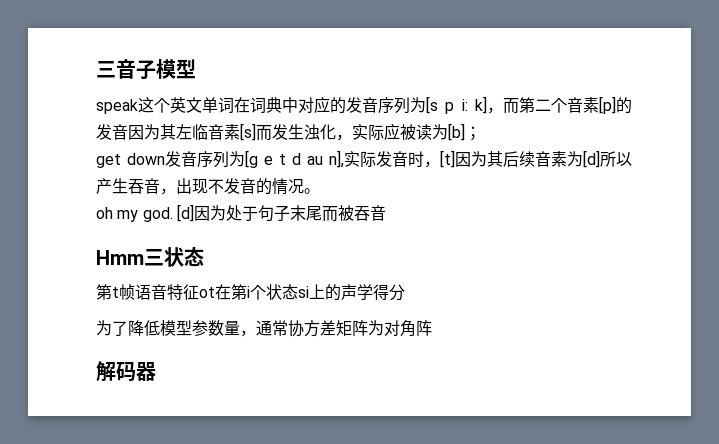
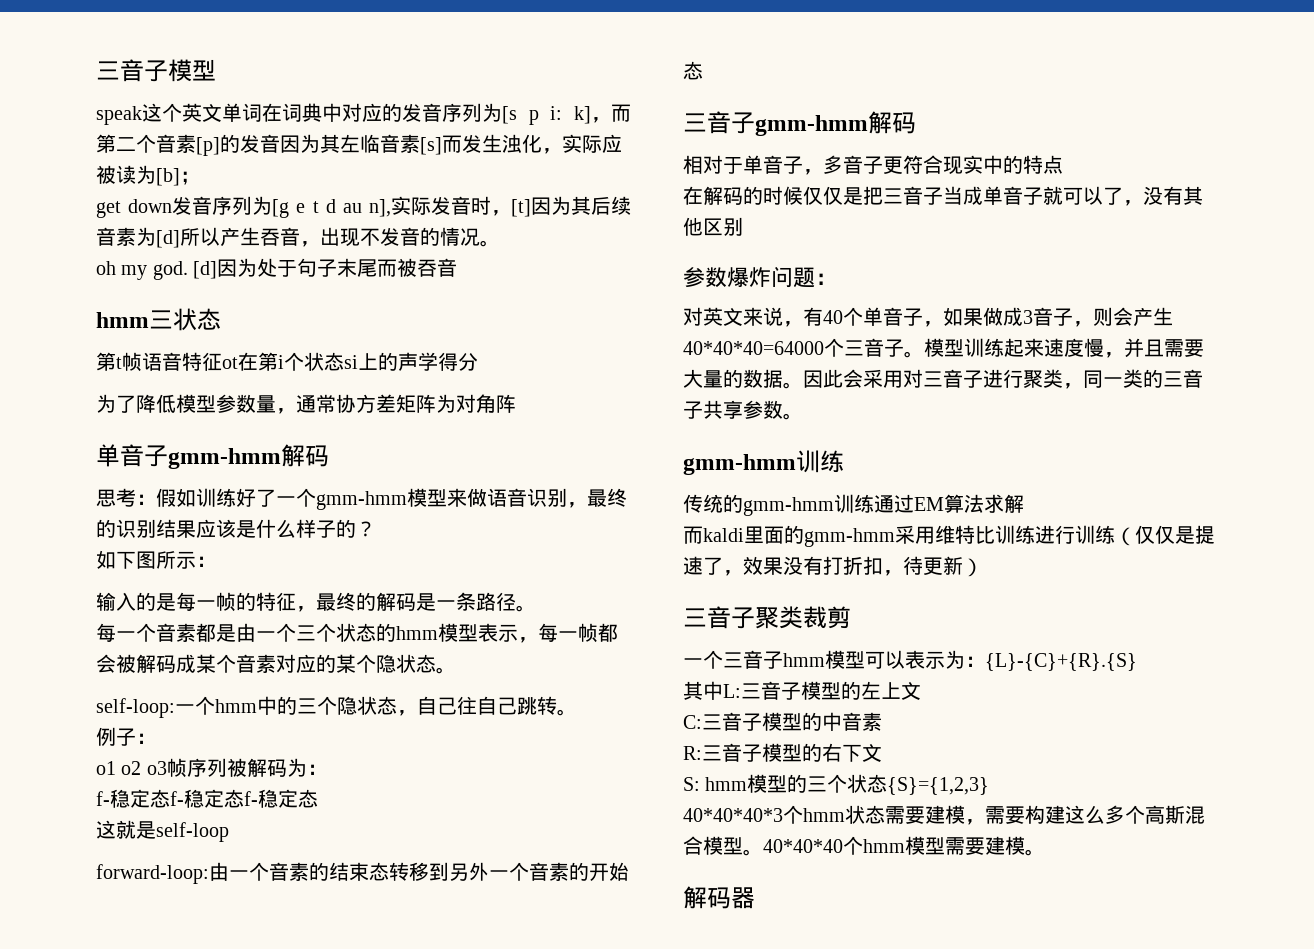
[96,250,144,265] Hmm -> [96,312,149,328] hmm
(432, 328) none -> [96,444,329,469] [96,488,627,510] [96,519,376,538] [96,550,216,569] [96,592,536,612] [96,623,618,643] [96,654,456,674] [96,696,577,718] [96,727,156,746] [96,758,327,778] [96,789,318,808] [96,820,229,842] [96,862,629,884] [683,61,703,80] [683,111,916,136] [683,155,1063,175] [683,186,1203,206] [683,217,743,236] [683,266,837,288] [683,307,1173,327] [683,338,1204,358] [683,369,1203,389] [683,400,803,420] [683,450,844,475] [683,494,1024,516] [683,525,1215,547] [683,556,983,577] [683,606,851,629] [683,650,1137,671] [683,681,921,700] [683,712,882,731] [683,743,882,762] [683,774,990,795] [683,805,1205,825] [683,836,1045,856] // 单音子gmm-hmm解码 // 思考：假如训练好了一个gmm-hmm模型来做语音识别，最终的识别结果应该是什么样子的？ // 如下图所示： // 输入的是每一帧的特征，最终的解码是一条路径。 // 每一个音素都是由一个三个状态的hmm模型表示，每一帧都会被解码成某个音素对应的某个隐状态。 // self-loop:一个hmm中的三个隐状态，自己往自己跳转。 // 例子： // o1 o2 o3帧序列被解码为： // f-稳定态f-稳定态f-稳定态 // 这就是self-loop // forward-loop:由一个音素的结束态转移到另外一个音素的开始态 // 三音子gmm-hmm解码 // 相对于单音子，多音子更符合现实中的特点 // 在解码的时候仅仅是把三音子当成单音子就可以了，没有其他区别 // 参数爆炸问题： // 对英文来说，有40个单音子，如果做成3音子，则会产生40*40*40=64000个三音子。模型训练起来速度慢，并且需要大量的数据。因此会采用对三音子进行聚类，同一类的三音子共享参数。 // gmm-hmm训练 // 传统的gmm-hmm训练通过EM算法求解 // 而kaldi里面的gmm-hmm采用维特比训练进行训练（仅仅是提速了，效果没有打折扣，待更新） // 三音子聚类裁剪 // 一个三音子hmm模型可以表示为：{L}-{C}+{R}.{S} // 其中L:三音子模型的左上文 // C:三音子模型的中音素 // R:三音子模型的右下文 // S: hmm模型的三个状态{S}={1,2,3} // 40*40*40*3个hmm状态需要建模，需要构建这么多个高斯混合模型。40*40*40个hmm模型需要建模。

